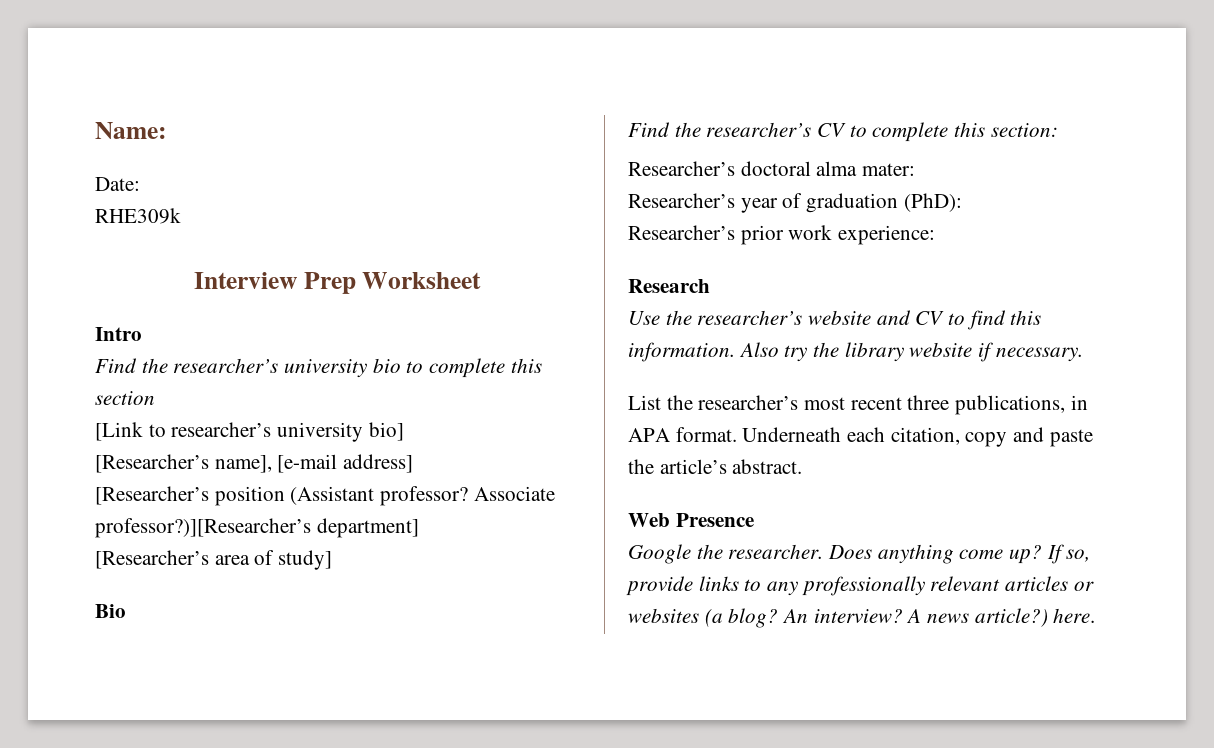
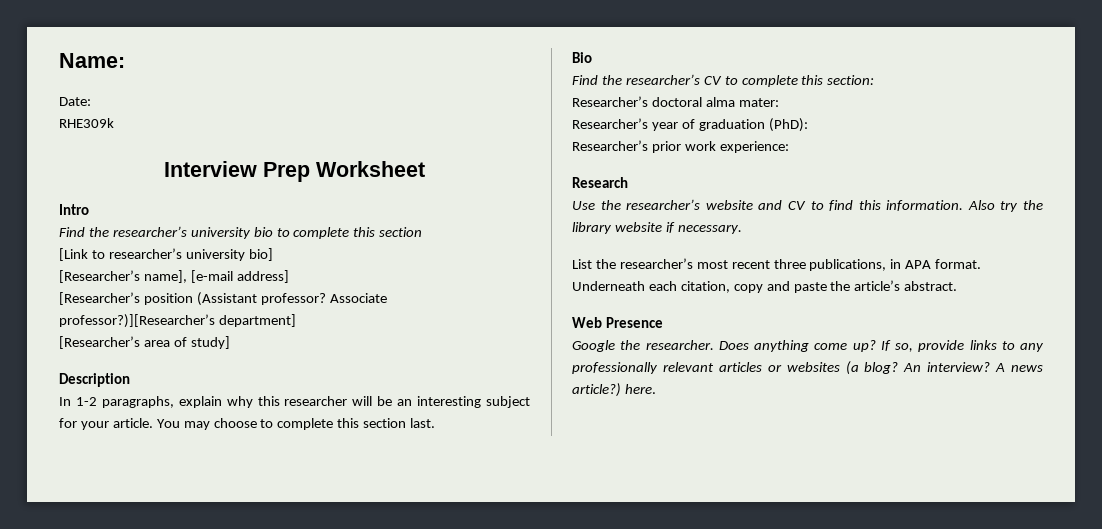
(333, 560) none -> [59,373,130,387] [59,396,531,408] [59,418,436,430] // Description // In 1-2 paragraphs, explain why this researcher will be an interesting subject for your article. You may choose to complete this section last.

